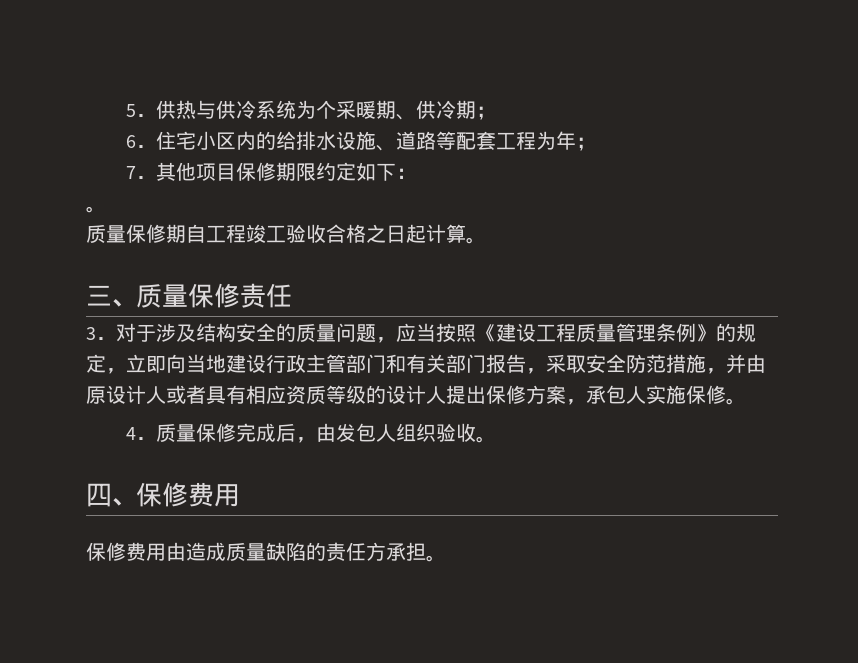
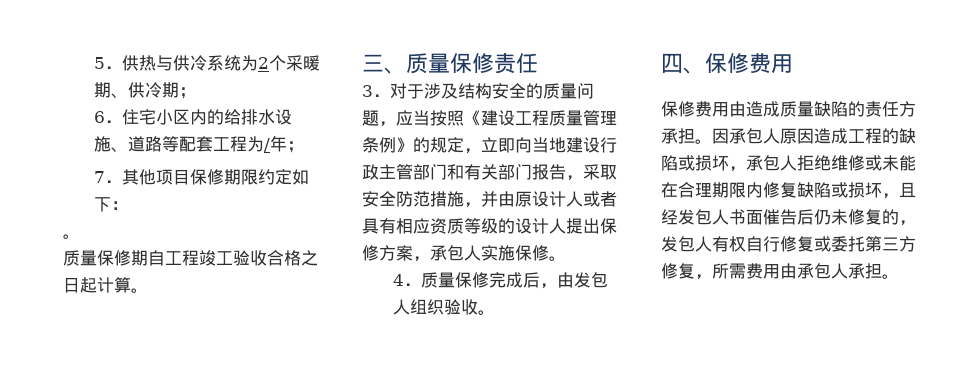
(316, 109) none -> [258,57,270,69] 2
(556, 140) none -> [264,138,271,152] /
(446, 558) none -> [712,128,916,144] [661,155,916,172] [661,182,916,199] [661,209,916,226] [661,236,916,252] [661,263,899,280] 因承包人原因造成工程的缺陷或损坏，承包人拒绝维修或未能在合理期限内修复缺陷或损坏，且经发包人书面催告后仍未修复的，发包人有权自行修复或委托第三方修复，所需费用由承包人承担。

